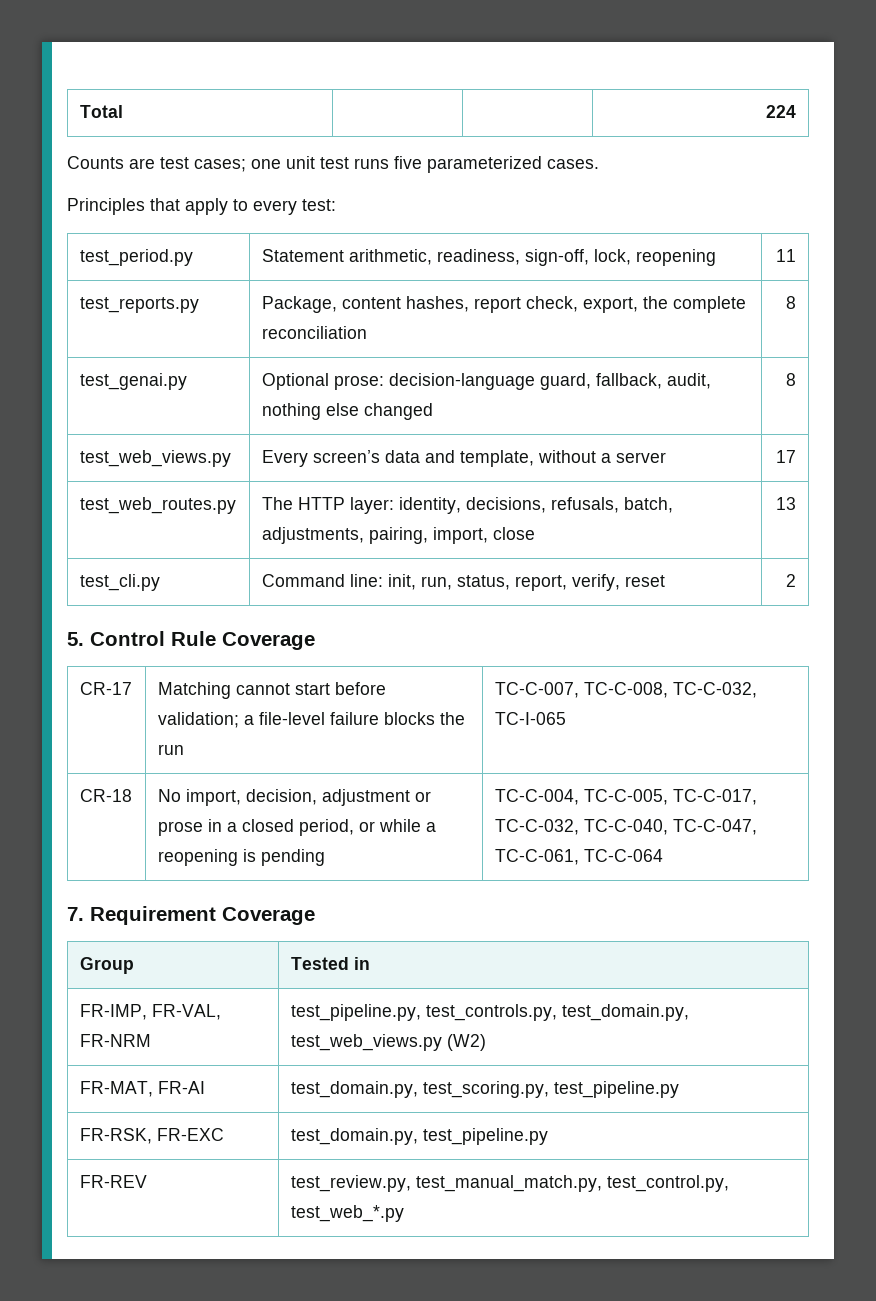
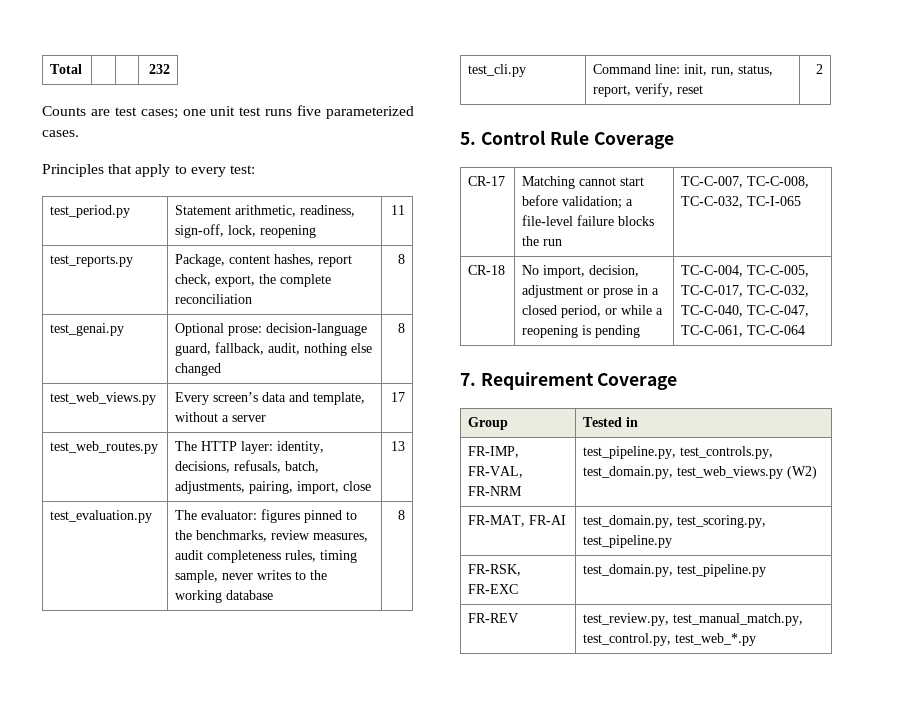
[766,105,797,118] 224 -> [148,64,170,74] 232
(797, 503) none -> [50,510,153,523] [175,509,358,523] [175,530,369,542] [175,550,358,563] [175,570,328,583] [175,590,274,603] [397,510,405,520] // test_evaluation.py | The evaluator: figures pinned to the benchmarks, review measures, audit completeness rules, timing sample, never writes to the working database | 8

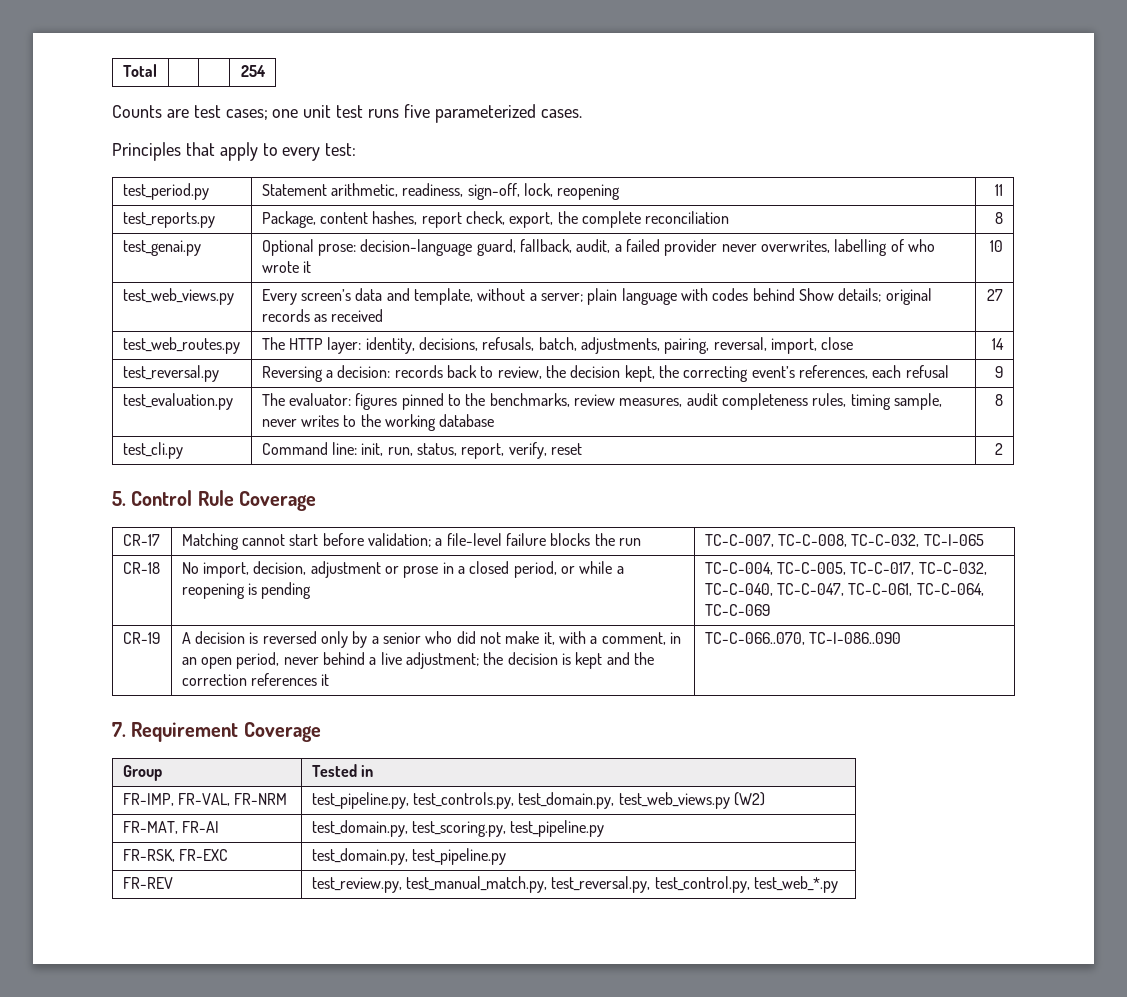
[148,64,170,74] 232 -> [241,65,267,77] 254
[304,343,373,356] [175,363,222,376] [397,323,405,333] nothing else changed | 8 -> [614,239,935,256] [261,261,312,273] [990,240,1004,252] a failed provider never overwrites, labelling of who wrote it | 10
[232,415,267,422] [390,392,405,402] server | 17 -> [540,288,932,305] [261,309,384,322] [987,289,1004,301] server; plain language with codes behind Show details; original records as received | 27
(294, 487) none -> [713,337,767,351] reversal,
[390,441,405,451] 13 -> [992,338,1005,350] [122,365,219,382] [261,365,949,382] [995,366,1004,378] 14 // test_reversal.py | Reversing a decision: records back to review, the decision kept, the correcting event’s references, each refusal | 9
[747,325,806,335] TC-C-064 -> [916,583,984,596] [704,604,770,616] [122,632,160,644] [181,631,681,648] [181,652,654,669] [181,673,330,686] [704,632,902,645] TC-C-064, TC-C-069 // CR-19 | A decision is reversed only by a senior who did not make it, with a comment, in an open period, never behind a live adjustment; the decision is kept and the correction references it | TC-C-066..070, TC-I-086..090
(804, 619) none -> [551,876,651,893] test_reversal.py,

